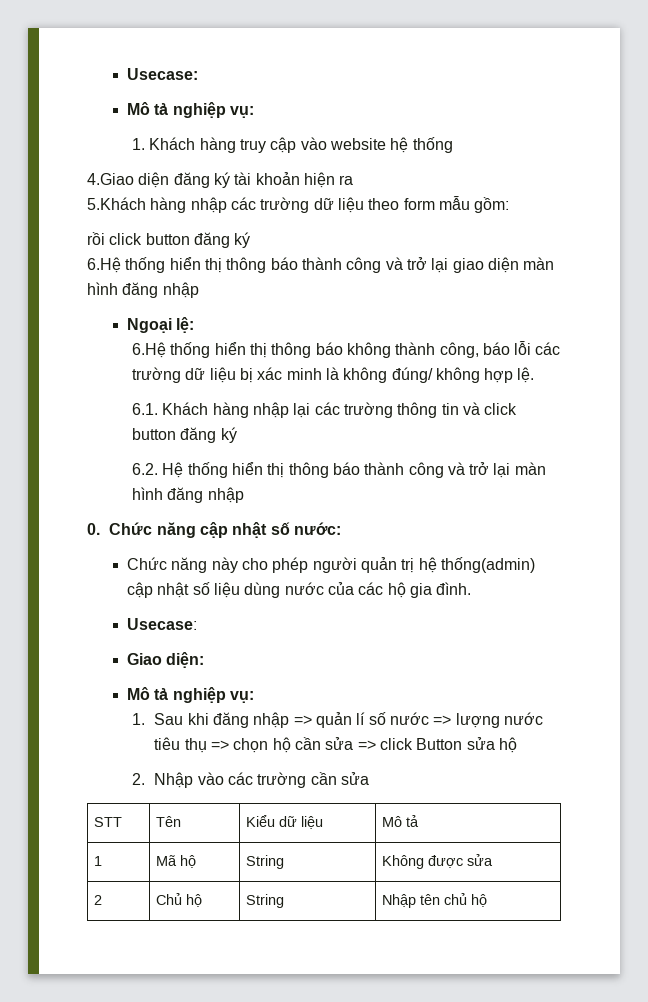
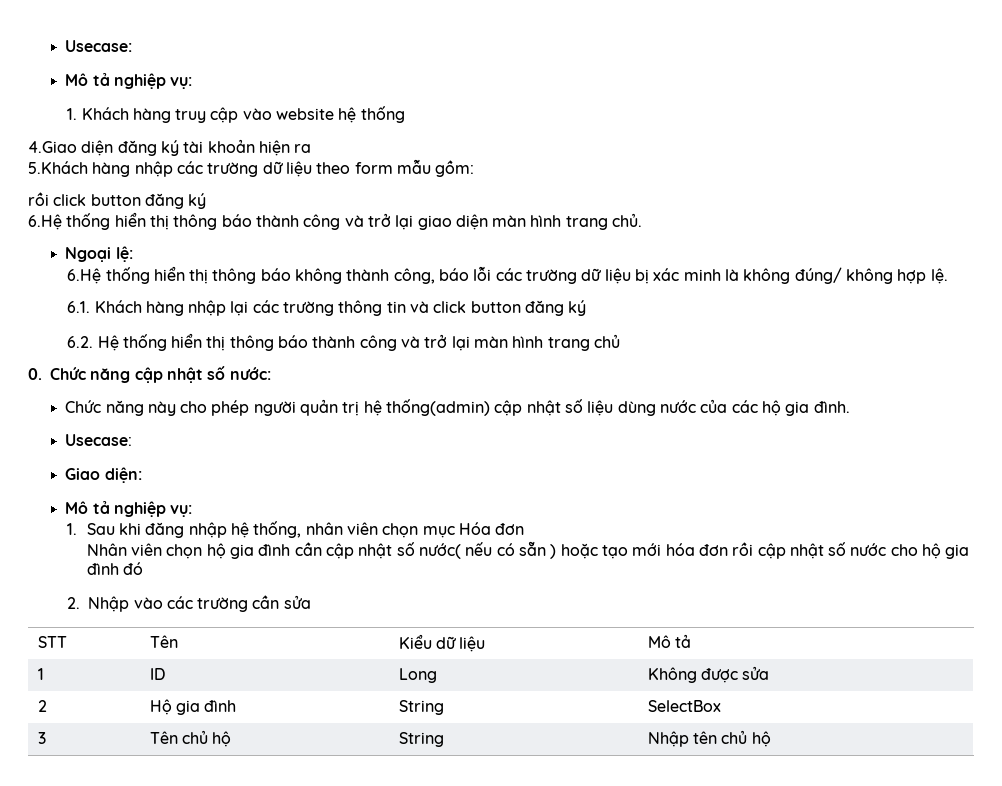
[122,282,199,298] đăng nhập -> [565,213,643,230] trang chủ.
[167,487,244,503] đăng nhập -> [547,334,621,351] trang chủ
[293,712,543,728] [154,737,517,753] => quản lí số nước => lượng nước tiêu thụ => chọn hộ cần sửa => click Button sửa hộ -> [231,521,525,538] [86,541,970,559] [86,562,144,575] hệ thống, nhân viên chọn mục Hóa đơn // Nhân viên chọn hộ gia đình cần cập nhật số nước( nếu có sẵn ) hoặc tạo mới hóa đơn rồi cập nhật số nước cho hộ gia đình đó
[155,855,196,868] [245,855,284,869] Mã hộ | String -> [149,668,165,680] [398,668,437,683] ID | Long
[155,893,182,905] Chủ -> [149,699,237,715] [398,700,444,715] [647,700,721,712] [37,732,46,744] [149,730,208,744] Hộ gia đình | String | SelectBox // 3 | Tên chủ

